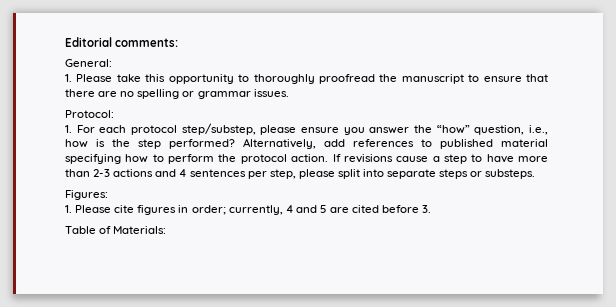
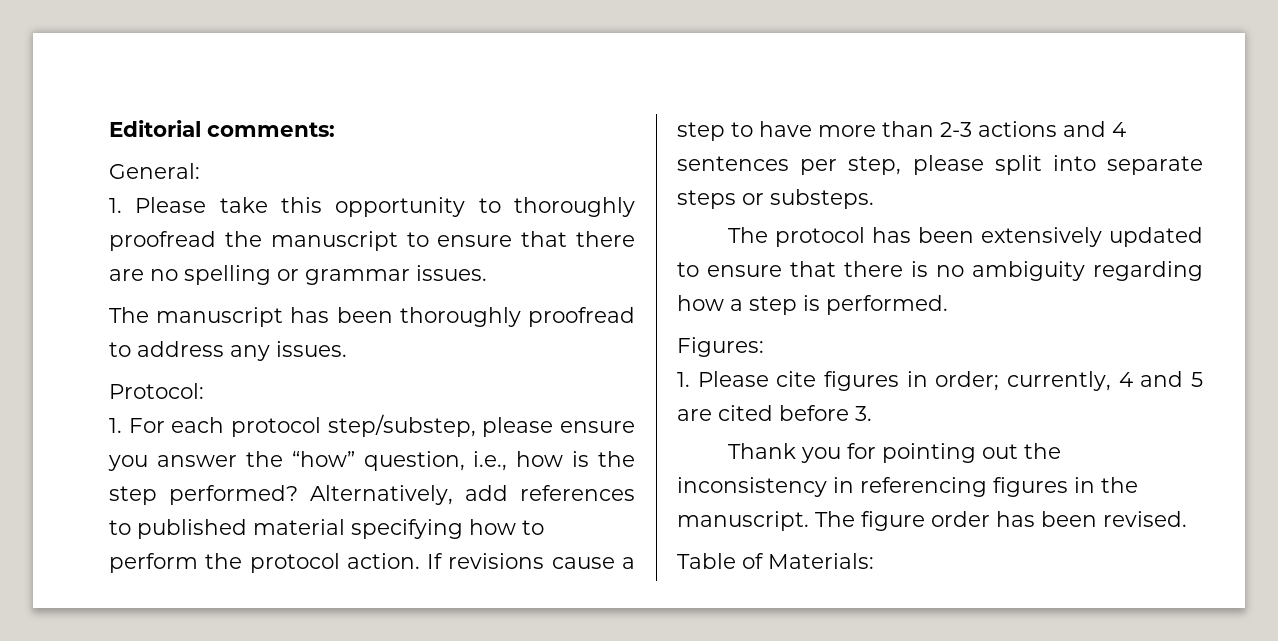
(289, 93) none -> [109,307,635,327] [109,341,347,361] // The manuscript has been thoroughly proofread to address any issues.
(536, 174) none -> [727,227,1203,247] [677,261,1203,281] [677,295,948,315] // The protocol has been extensively updated to ensure that there is no ambiguity regarding how a step is performed.
(432, 209) none -> [727,443,1061,463] [677,477,1138,497] [677,511,1187,531] // Thank you for pointing out the inconsistency in referencing figures in the manuscript. The figure order has been revised.

